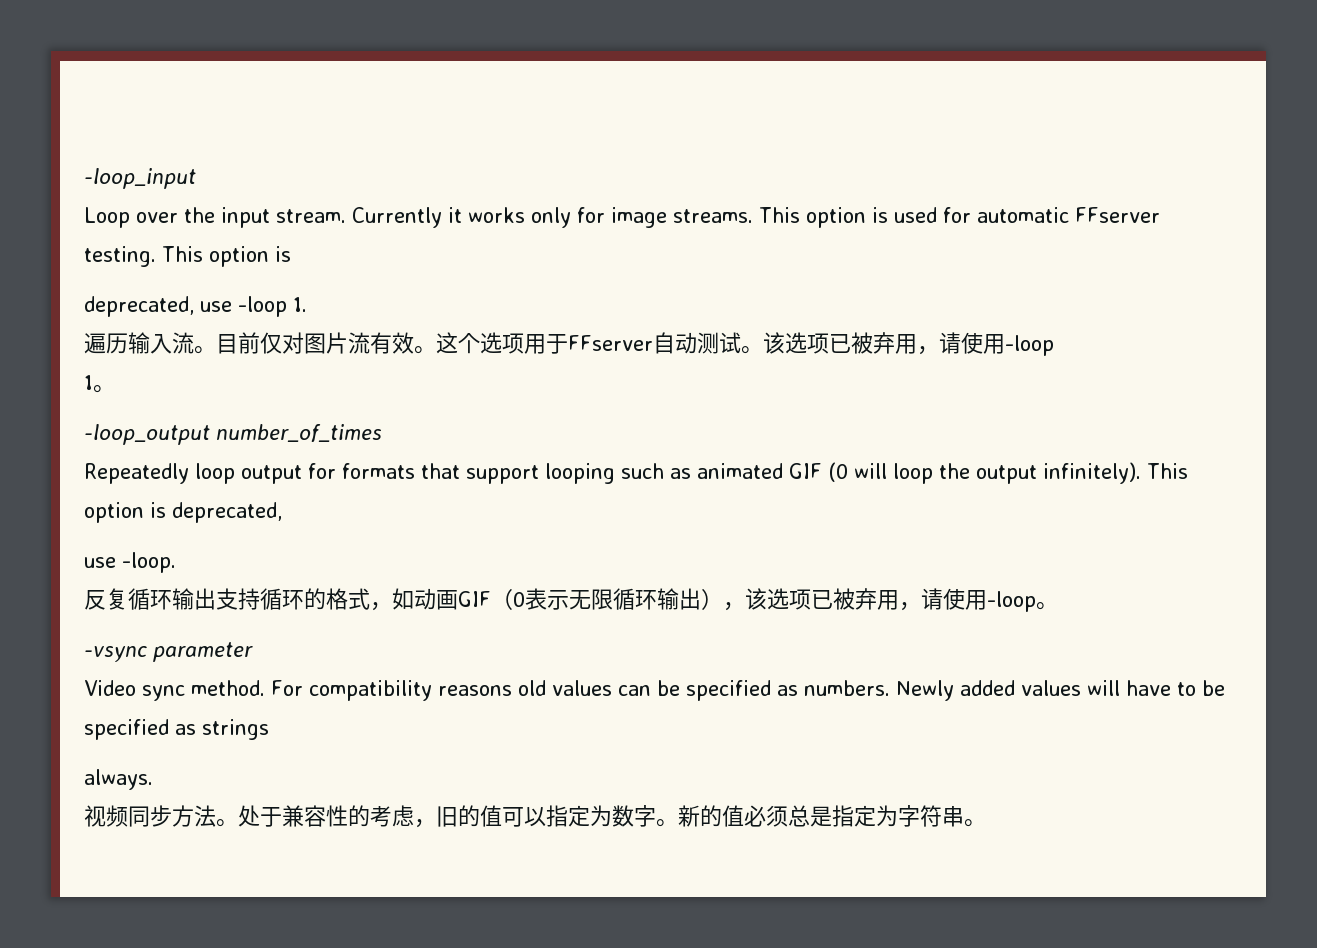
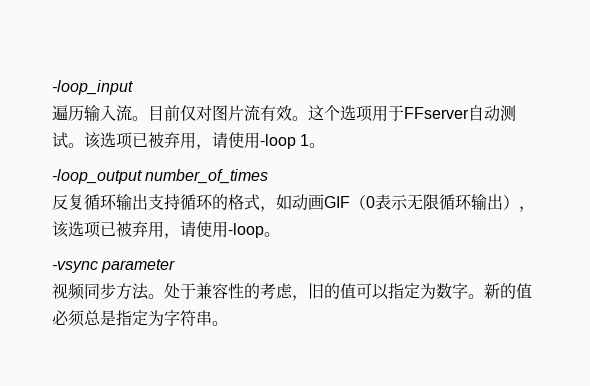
[84,207,1160,228] [84,246,291,267] [84,296,307,317] // Loop over the input stream. Currently it works only for image streams. This option is used for automatic FFserver testing. This option is // deprecated, use -loop 1. -> (133, 87) none
(1054, 345) // -> (296, 141) none
[84,462,1188,484] [84,502,282,523] [84,552,176,573] // Repeatedly loop output for formats that support looping such as animated GIF (0 will loop the output infinitely). This option is deprecated, // use -loop. -> (269, 176) none
[84,680,1225,701] [84,719,269,740] [84,769,153,790] // Video sync method. For compatibility reasons old values can be specified as numbers. Newly added values will have to be specified as strings // always. -> (176, 266) none

